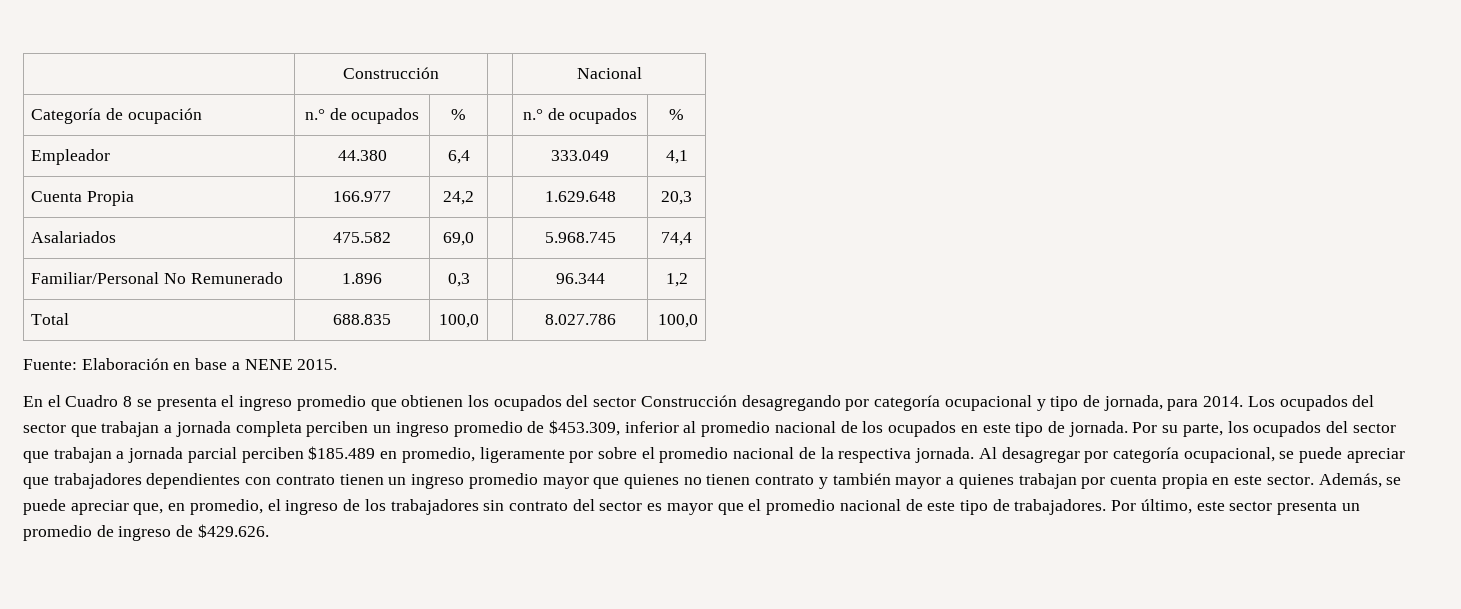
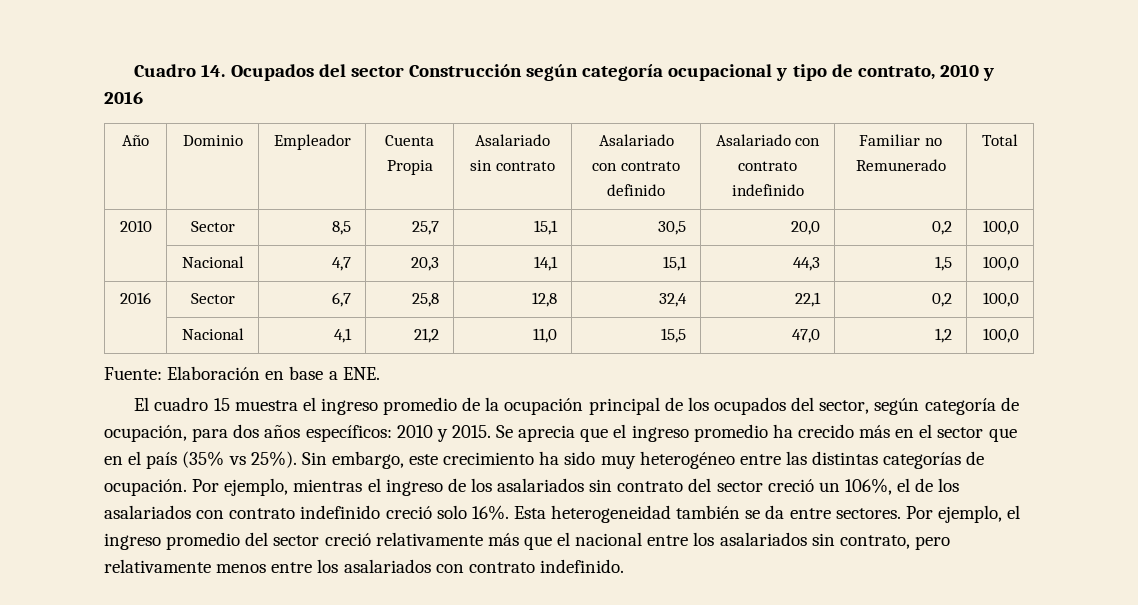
[343,67,439,79] [576,67,642,79] [31,108,202,124] [304,108,420,124] [451,109,466,120] [522,108,638,124] [669,109,684,120] [31,149,111,165] [337,150,387,161] [447,150,470,164] [550,150,609,161] [665,150,688,164] [31,191,135,206] [333,191,391,202] [443,191,474,205] [544,191,616,202] [661,191,692,205] [31,231,117,243] [333,232,391,243] [443,232,474,246] [544,232,616,243] [661,232,692,246] [31,272,283,284] [342,273,382,284] [447,273,470,287] [555,273,605,284] [665,273,688,287] [31,313,70,325] [333,314,391,325] [438,314,479,328] [544,314,616,325] | Construcción | | Nacional // Categoría de ocupación | n.° de ocupados | % | | n.° de ocupados | % // Empleador | 44.380 | 6,4 | | 333.049 | 4,1 // Cuenta Propia | 166.977 | 24,2 | | 1.629.648 | 20,3 // Asalariados | 475.582 | 69,0 | | 5.968.745 | 74,4 // Familiar/Personal No Remunerado | 1.896 | 0,3 | | 96.344 | 1,2 // Total | 688.835 | 100,0 | | 8.027.786 -> [134,64,995,81] [104,91,143,104] [122,135,149,146] [182,135,243,146] [273,134,351,150] [385,135,434,146] [386,160,433,175] [475,134,550,146] [470,160,555,171] [598,134,674,146] [592,161,680,171] [607,184,665,196] [715,134,821,146] [738,161,797,171] [731,184,804,196] [859,134,942,146] [855,159,946,171] [982,134,1018,146] [119,220,152,232] [190,221,235,232] [332,221,352,235] [412,221,440,235] [534,220,559,235] [658,221,687,235] [791,221,821,235] [932,221,953,235] [983,220,1020,235] [181,256,244,268] [332,257,352,271] [411,257,440,271] [534,256,559,271] [663,256,688,271] [793,257,821,271] [935,256,953,271] [983,256,1020,271] [120,292,151,304] [190,293,235,304] [332,292,352,307] [412,293,440,307] [532,292,558,307] [659,293,688,307] [795,292,822,307] [932,293,953,307] [983,292,1020,307] [181,328,244,340] [334,328,353,343] [414,328,440,343] [533,328,558,343] [661,328,687,343] [792,329,821,343] [935,328,953,343] Cuadro 14. Ocupados del sector Construcción según categoría ocupacional y tipo de contrato, 2010 y 2016 // Año | Dominio | Empleador | Cuenta Propia | Asalariado sin contrato | Asalariado con contrato definido | Asalariado con contrato indefinido | Familiar no Remunerado | Total // 2010 | Sector | 8,5 | 25,7 | 15,1 | 30,5 | 20,0 | 0,2 | 100,0 // | Nacional | 4,7 | 20,3 | 14,1 | 15,1 | 44,3 | 1,5 | 100,0 // 2016 | Sector | 6,7 | 25,8 | 12,8 | 32,4 | 22,1 | 0,2 | 100,0 // | Nacional | 4,1 | 21,2 | 11,0 | 15,5 | 47,0 | 1,2
[244,359,338,370] [23,395,1375,411] [23,420,1396,437] [23,446,1405,463] [23,473,1402,489] [23,499,263,515] NENE 2015. // En el Cuadro 8 se presenta el ingreso promedio que obtienen los ocupados del sector Construcción desagregando por categoría ocupacional y tipo de jornada, para 2014. Los ocupados del sector que trabajan a jornada completa perciben un ingreso promedio de $453.309, inferior al promedio nacional de los ocupados en este tipo de jornada. Por su parte, los ocupados del sector que trabajan a jornada parcial perciben $185.489 en promedio, ligeramente por sobre el promedio nacional de la respectiva jornada. Al desagregar por categoría ocupacional, se puede apreciar que trabajadores dependientes con contrato tienen un ingreso promedio mayor que quienes no tienen contrato y también mayor a quienes trabajan por cuenta propia en este sector. Además, se puede apreciar que, en promedio, -> [342,367,380,380] [134,397,1019,415] [104,424,1017,442] [104,451,985,469] [104,478,363,496] ENE. // El cuadro 15 muestra el ingreso promedio de la ocupación principal de los ocupados del sector, según categoría de ocupación, para dos años específicos: 2010 y 2015. Se aprecia que el ingreso promedio ha crecido más en el sector que en el país (35% vs 25%). Sin embargo, este crecimiento ha sido muy heterogéneo entre las distintas categorías de ocupación. Por ejemplo, mientras
[390,499,479,515] trabajadores -> [497,478,585,492] asalariados
[647,499,1360,515] [23,524,269,541] es mayor que el promedio nacional de este tipo de trabajadores. Por último, este sector presenta un promedio de ingreso de $429.626. -> [767,478,960,495] [104,505,1021,523] [104,532,950,550] [104,559,624,573] creció un 106%, el de los asalariados con contrato indefinido creció solo 16%. Esta heterogeneidad también se da entre sectores. Por ejemplo, el ingreso promedio del sector creció relativamente más que el nacional entre los asalariados sin contrato, pero relativamente menos entre los asalariados con contrato indefinido.

